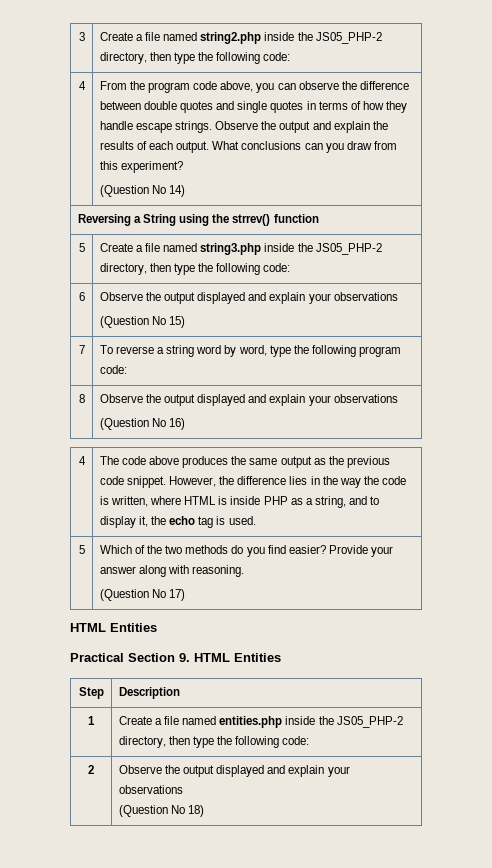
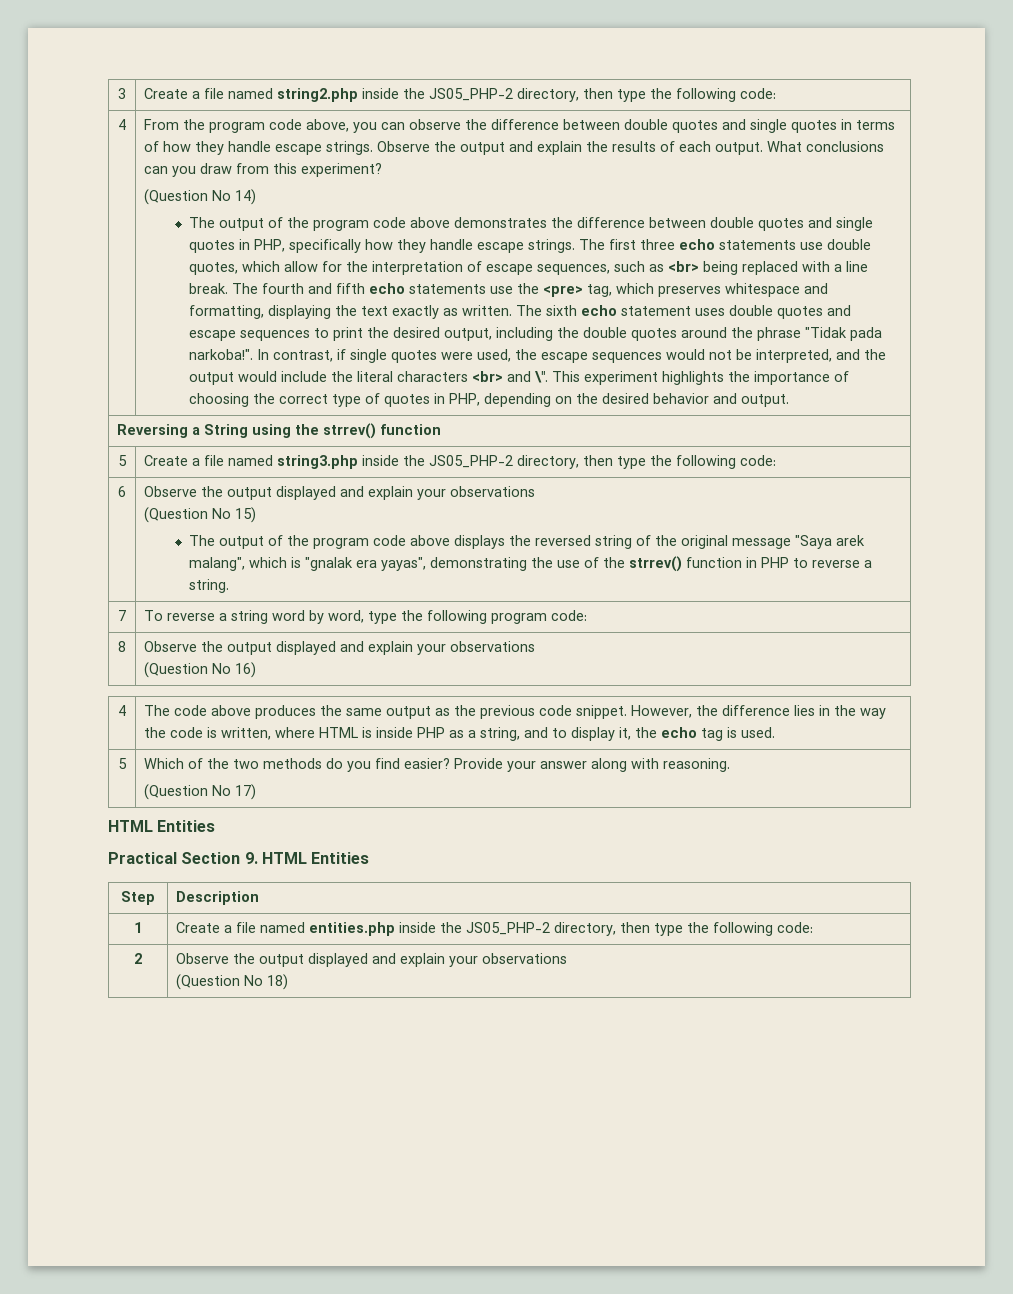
(186, 191) none -> [189,217,874,231] [189,239,872,253] [189,261,869,275] [189,283,829,297] [189,305,852,319] [189,327,883,341] [189,349,887,363] [189,371,850,385] [189,393,790,407] // The output of the program code above demonstrates the difference between double quotes and single quotes in PHP, specifically how they handle escape strings. The first three echo statements use double quotes, which allow for the interpretation of escape sequences, such as <br> being replaced with a line break. The fourth and fifth echo statements use the <pre> tag, which preserves whitespace and formatting, displaying the text exactly as written. The sixth echo statement uses double quotes and escape sequences to print the desired output, including the double quotes around the phrase "Tidak pada narkoba!". In contrast, if single quotes were used, the escape sequences would not be interpreted, and the output would include the literal characters <br> and \". This experiment highlights the importance of choosing the correct type of quotes in PHP, depending on the desired behavior and output.
(186, 322) none -> [189,535,866,549] [189,556,873,572] [189,579,230,593] // The output of the program code above displays the reversed string of the original message "Saya arek malang", which is "gnalak era yayas", demonstrating the use of the strrev() function in PHP to reverse a string.

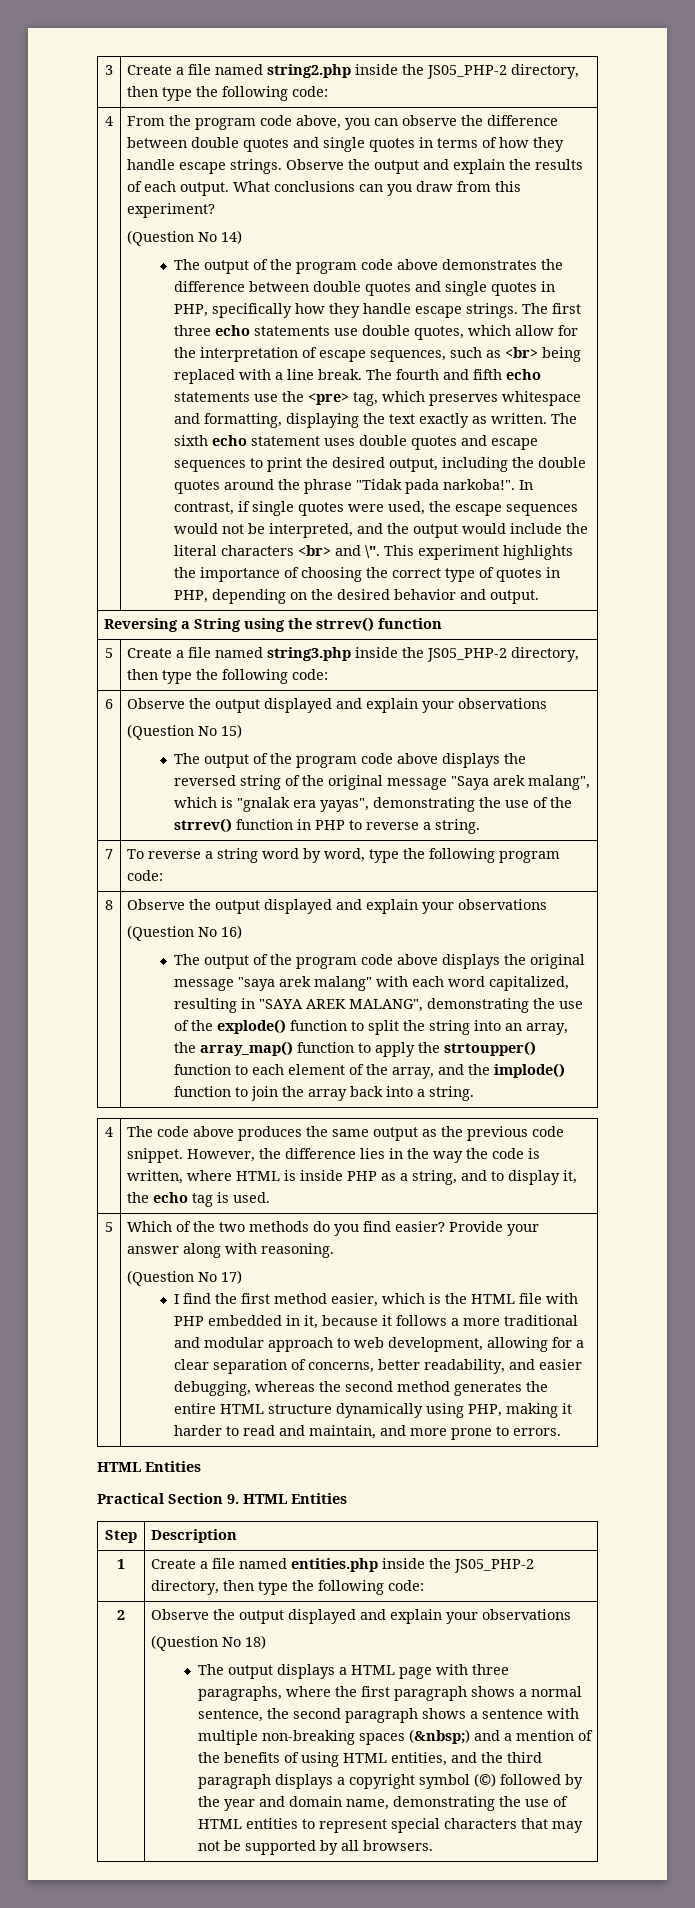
(257, 670) none -> [173,954,585,969] [173,976,569,991] [173,998,583,1013] [173,1019,568,1035] [173,1041,536,1057] [173,1063,565,1079] [173,1086,474,1101] // The output of the program code above displays the original message "saya arek malang" with each word capitalized, resulting in "SAYA AREK MALANG", demonstrating the use of the explode() function to split the string into an array, the array_map() function to apply the strtoupper() function to each element of the array, and the implode() function to join the array back into a string.
(257, 792) none -> [173,1293,578,1307] [173,1315,578,1329] [173,1337,584,1352] [173,1359,582,1374] [173,1381,548,1396] [173,1403,572,1418] [173,1425,561,1440] // I find the first method easier, which is the HTML file with PHP embedded in it, because it follows a more traditional and modular approach to web development, allowing for a clear separation of concerns, better readability, and easier debugging, whereas the second method generates the entire HTML structure dynamically using PHP, making it harder to read and maintain, and more prone to errors.
(289, 982) none -> [197,1664,509,1679] [197,1686,582,1701] [197,1708,579,1723] [197,1729,593,1745] [197,1752,542,1767] [197,1773,583,1789] [197,1796,568,1811] [197,1818,583,1833] [197,1840,433,1855] // The output displays a HTML page with three paragraphs, where the first paragraph shows a normal sentence, the second paragraph shows a sentence with multiple non-breaking spaces (&nbsp;) and a mention of the benefits of using HTML entities, and the third paragraph displays a copyright symbol (©) followed by the year and domain name, demonstrating the use of HTML entities to represent special characters that may not be supported by all browsers.

